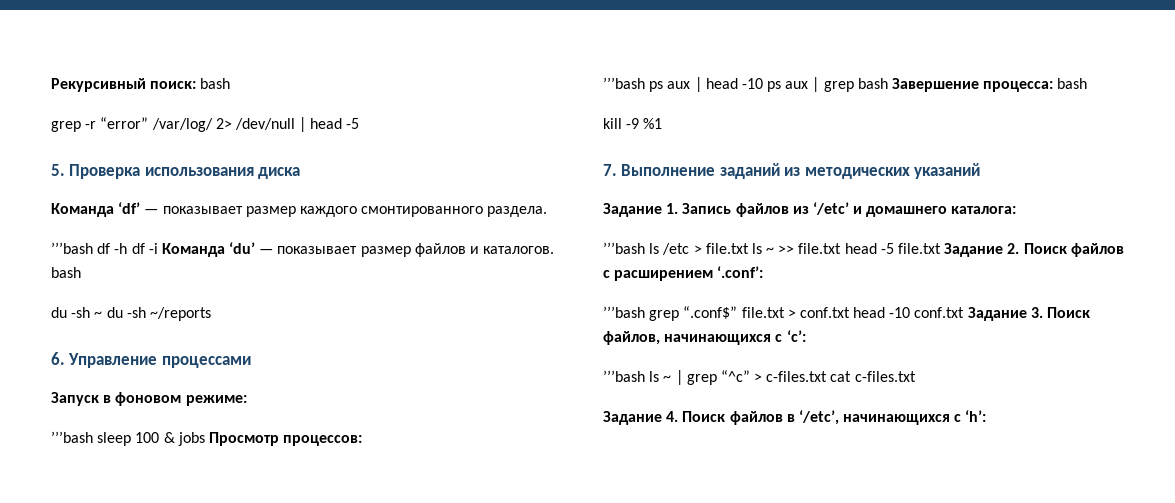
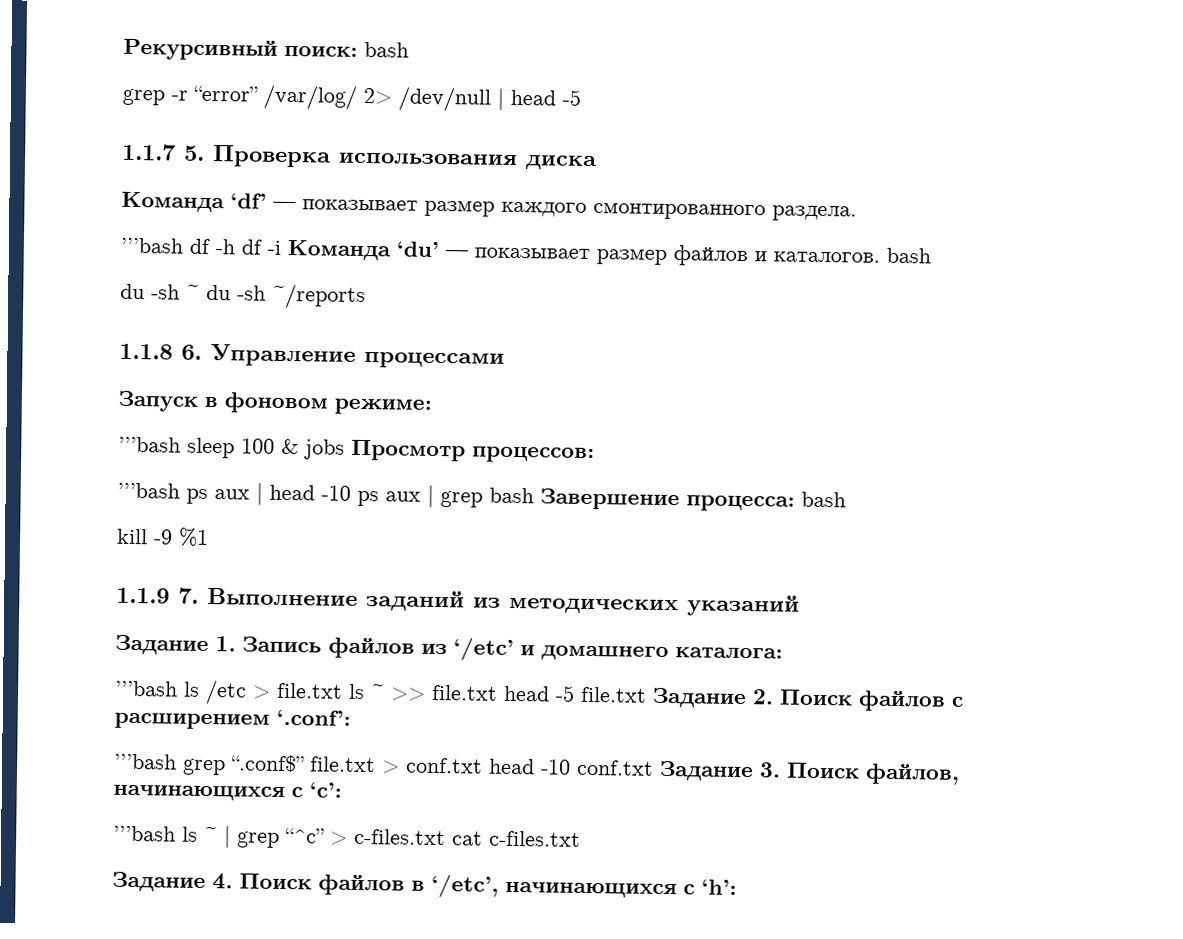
(360, 123) none -> [122,143,176,161] 1.1.7
(211, 314) none -> [119,343,173,360] 1.1.8
(663, 123) none -> [116,587,170,604] 1.1.9

